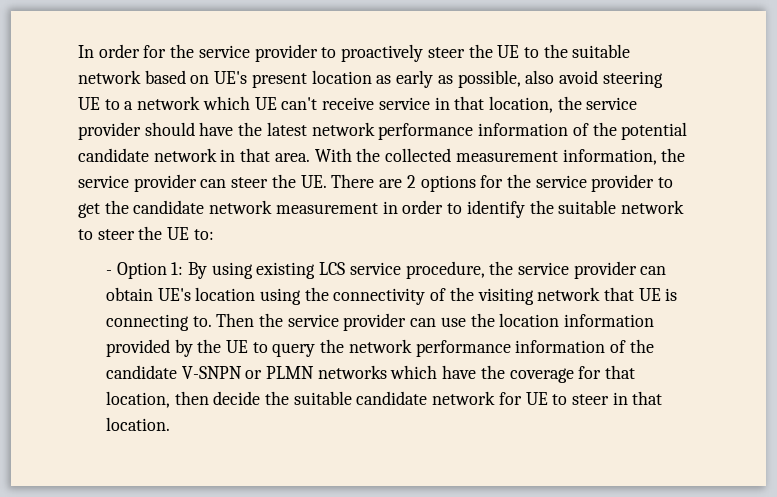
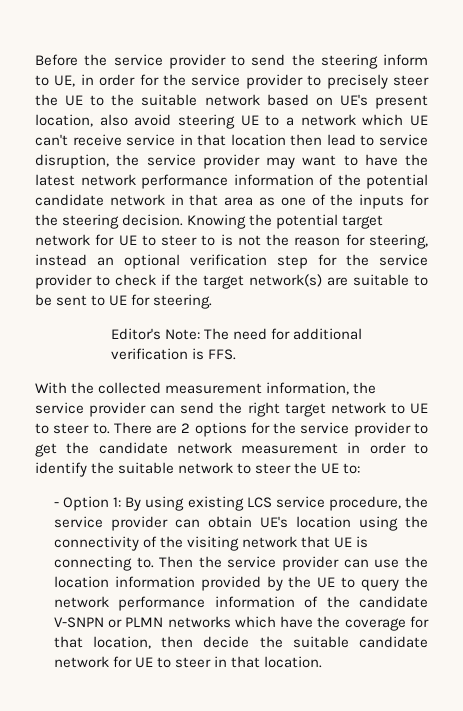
[78,45,94,58] In -> [35,54,428,69] [35,74,94,87] Before the service provider to send the steering inform to UE, in
[341,44,424,62] proactively -> [326,74,388,89] precisely
[311,70,521,88] location as early as possible, -> [35,114,93,127] location,
[488,96,638,113] [78,122,195,140] location, the service provider should -> [230,134,428,146] [35,154,358,169] location then lead to service disruption, the service provider may want to
[274,153,310,162] area. -> [224,194,430,209] [35,214,384,229] [35,234,428,249] [35,254,428,269] [35,274,428,289] [35,294,213,309] [110,328,362,340] [110,348,236,360] area as one of the inputs for the steering decision. Knowing the potential target network for UE to steer to is not the reason for steering, instead an optional verification step for the service provider to check if the target network(s) are suitable to be sent to UE for steering. // Editor's Note: The need for additional verification is FFS. //
[231,174,327,188] steer the UE. -> [180,402,428,417] [35,423,110,434] send the right target network to UE to steer to.

